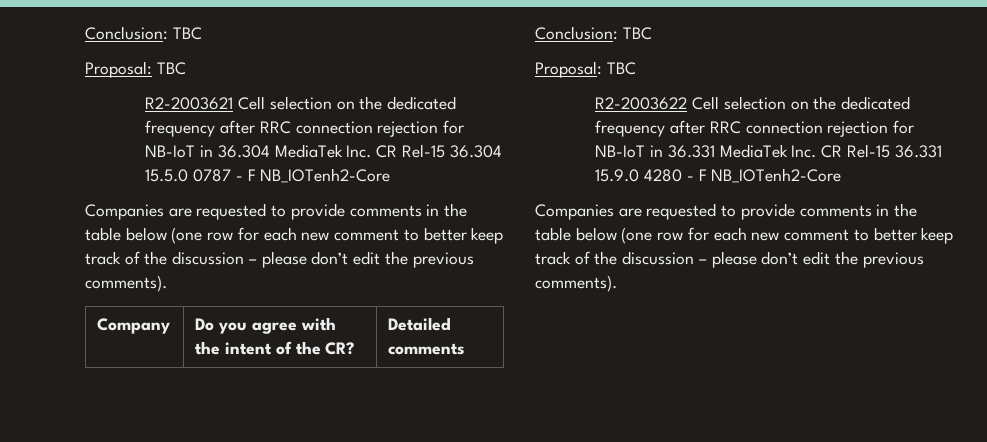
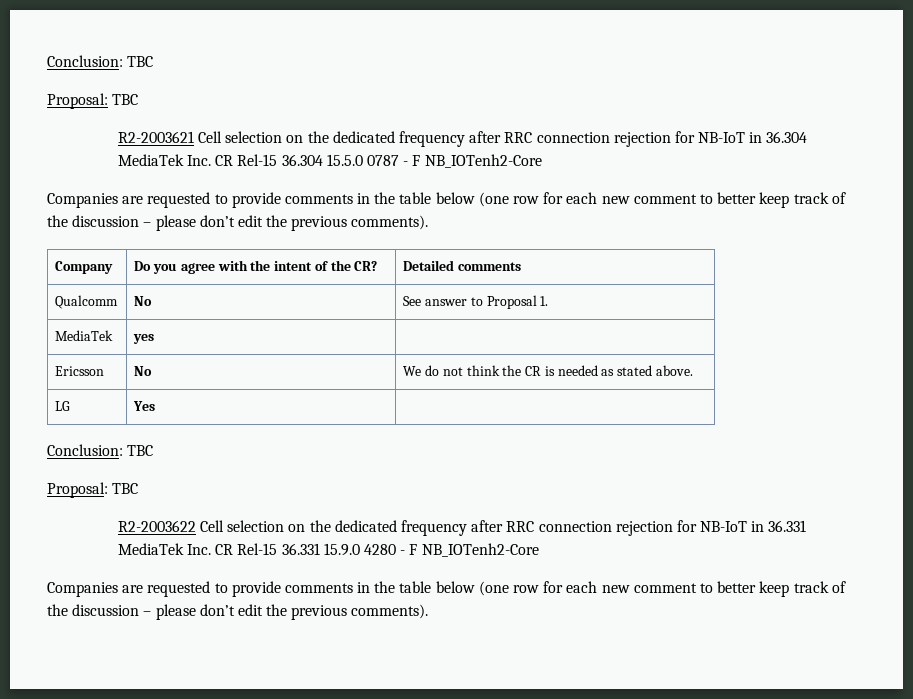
(466, 349) none -> [55,295,119,309] [134,296,153,306] [403,295,549,309] [55,330,114,341] [133,334,155,344] [55,366,105,376] [134,366,153,376] [403,365,693,376] [55,401,71,411] [133,401,156,411] // Qualcomm | No | See answer to Proposal 1. // MediaTek | yes | // Ericsson | No | We do not think the CR is needed as stated above. // LG | Yes |

